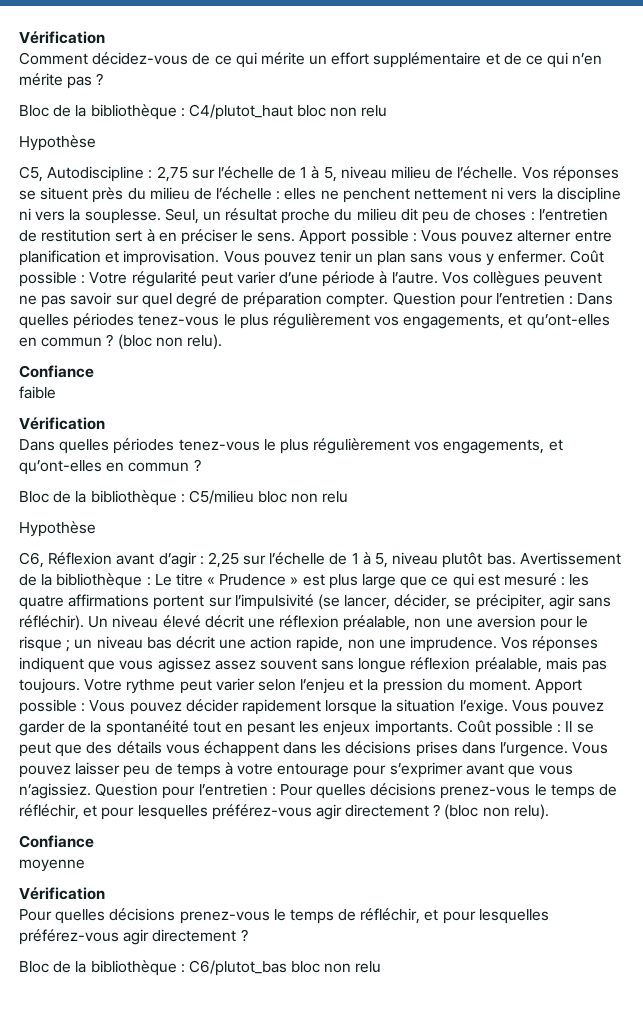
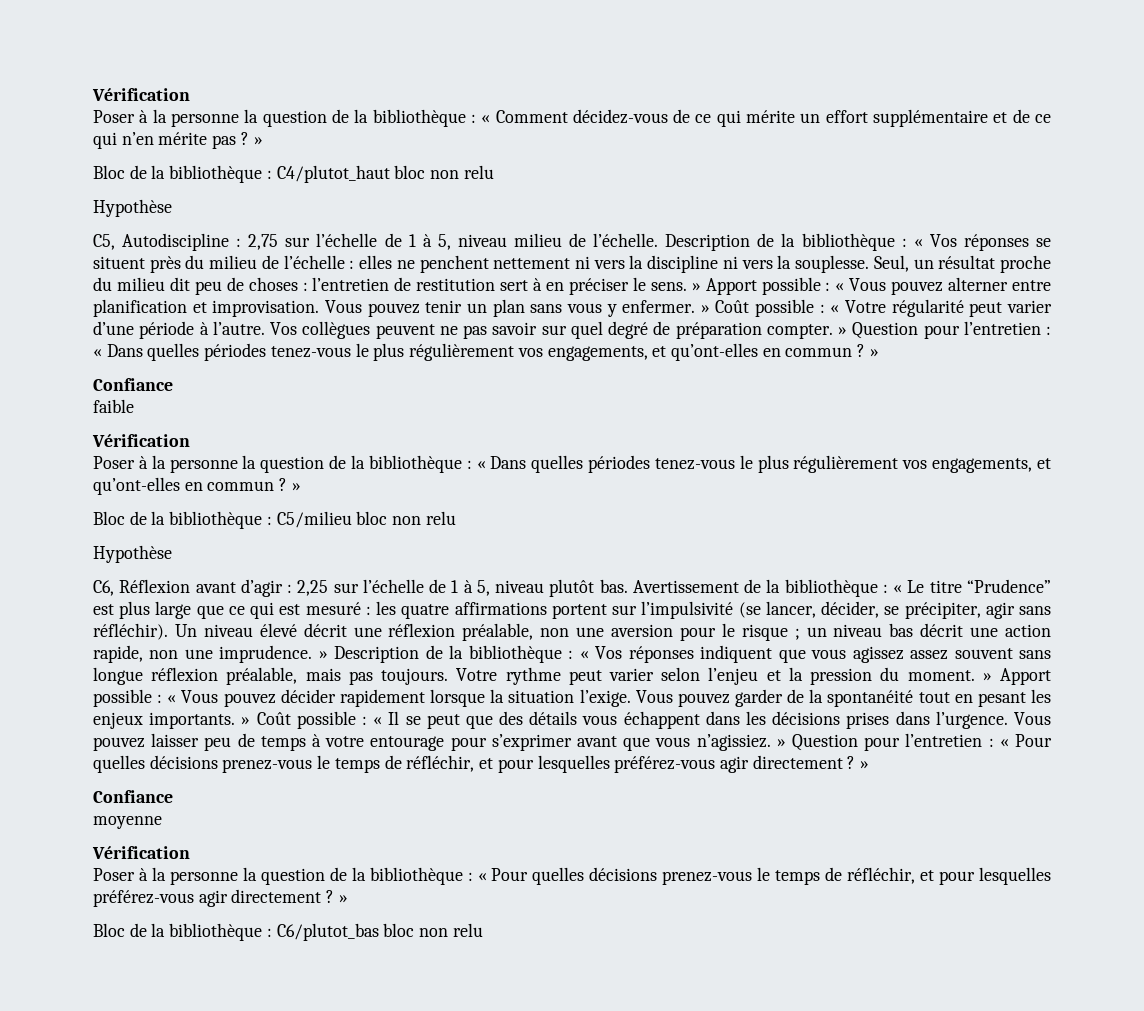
[19,31,105,44] Vérification // -> [92,88,190,101] [93,109,491,127] Vérification // Poser à la personne la question de la bibliothèque : «
(104, 79) none -> [253,137,263,145] »
(518, 172) none -> [665,233,923,251] Description de la bibliothèque : «
[299,229,417,245] Apport possible : -> [691,277,845,295] » Apport possible : «
[570,250,605,263] [19,271,86,287] Coût possible : -> [700,299,840,317] » Coût possible : «
[392,292,574,308] Question pour l’entretien : -> [838,321,1051,339] [93,349,102,357] » Question pour l’entretien : «
[117,334,222,350] (bloc non relu). -> [869,349,879,357] »
(105, 423) none -> [93,455,486,473] Poser à la personne la question de la bibliothèque : «
(201, 465) none -> [291,483,301,491] »
(151, 581) none -> [893,585,903,593] «
[207,574,299,586] « Prudence » -> [966,579,1051,593] “Prudence”
(498, 644) none -> [318,645,589,663] » Description de la bibliothèque : «
[535,679,583,694] [19,699,86,715] Apport possible : -> [982,668,1051,685] [93,689,177,707] » Apport possible : «
[456,720,562,736] Coût possible : -> [241,711,383,729] » Coût possible : «
[95,783,276,799] Question pour l’entretien : -> [776,733,1009,751] » Question pour l’entretien : «
[444,804,549,820] (bloc non relu). -> [860,761,870,769] »
(105, 893) none -> [93,867,487,885] Poser à la personne la question de la bibliothèque : «
(248, 935) none -> [338,895,348,903] »

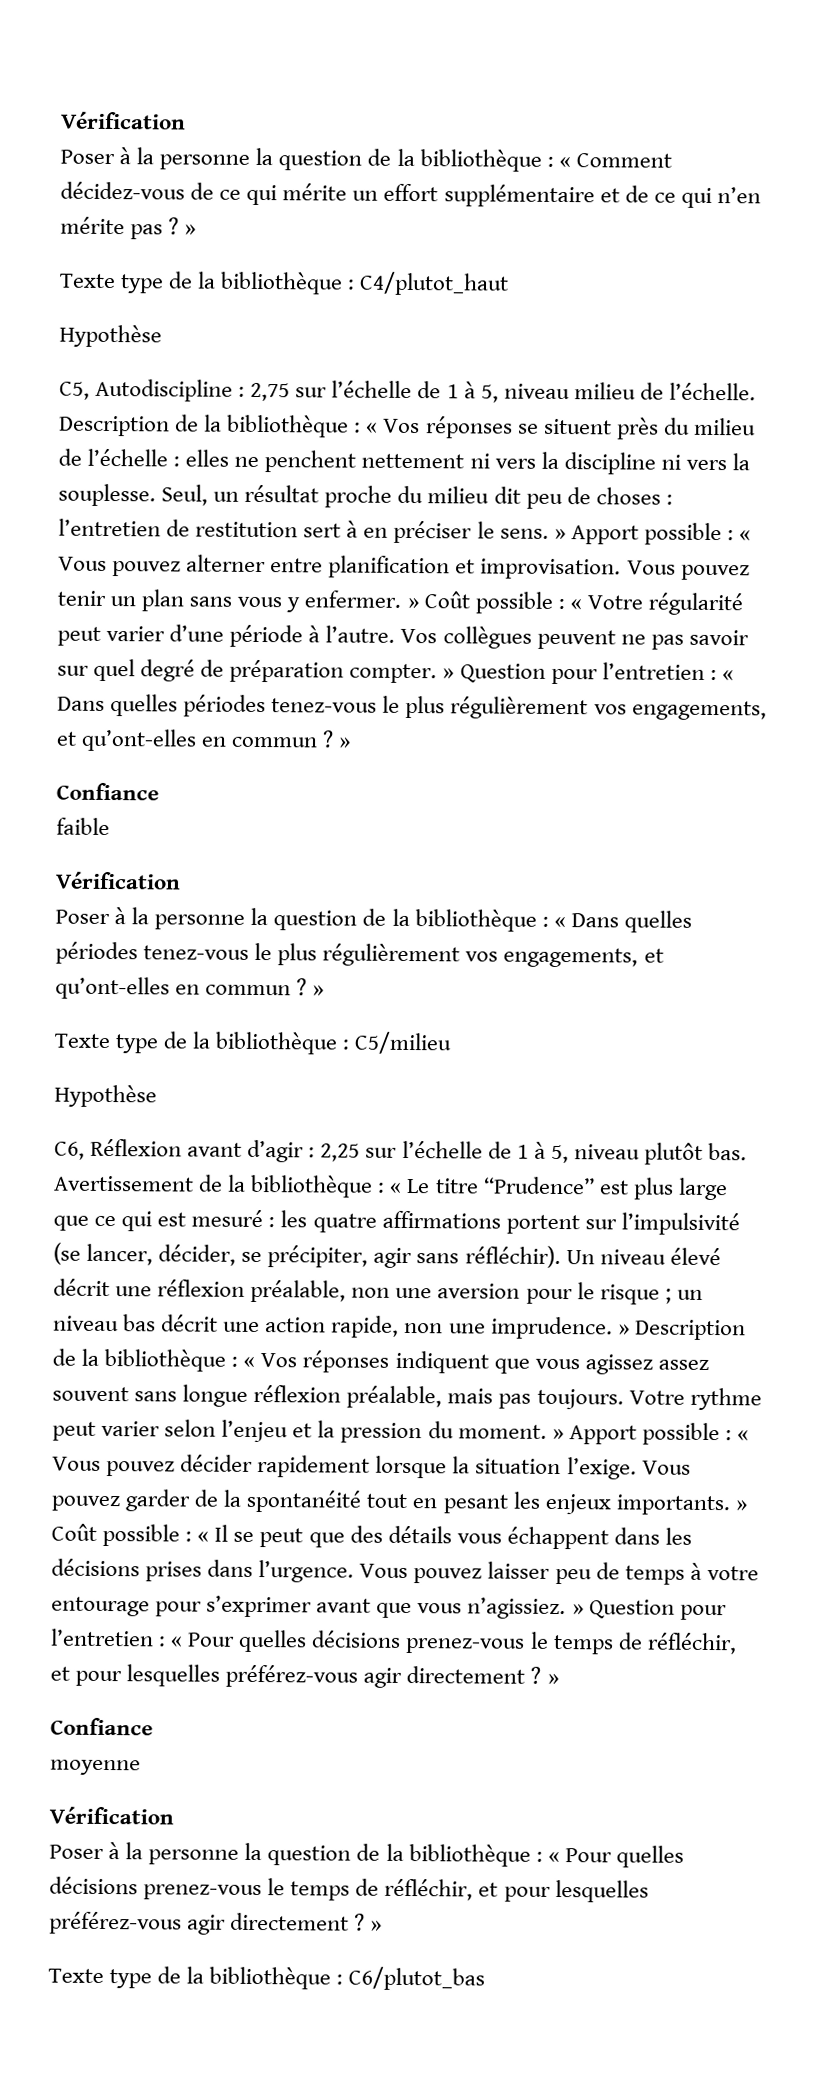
[93,165,125,179] Bloc -> [59,273,165,294] Texte type
[394,165,494,179] bloc non relu -> (510, 283) none
[93,511,125,525] Bloc -> [54,1033,160,1054] Texte type
[356,511,456,525] bloc non relu -> (453, 1043) none
[93,923,125,937] Bloc -> [48,1968,153,1989] Texte type
[383,923,483,937] bloc non relu -> (486, 1978) none

